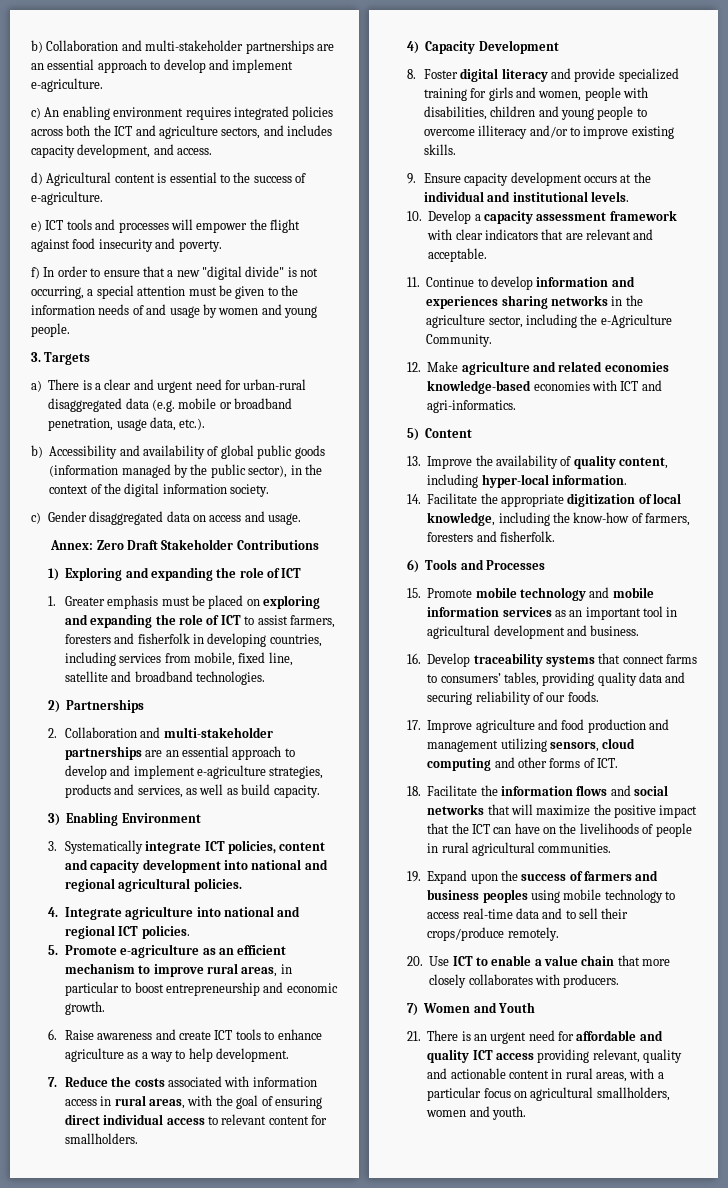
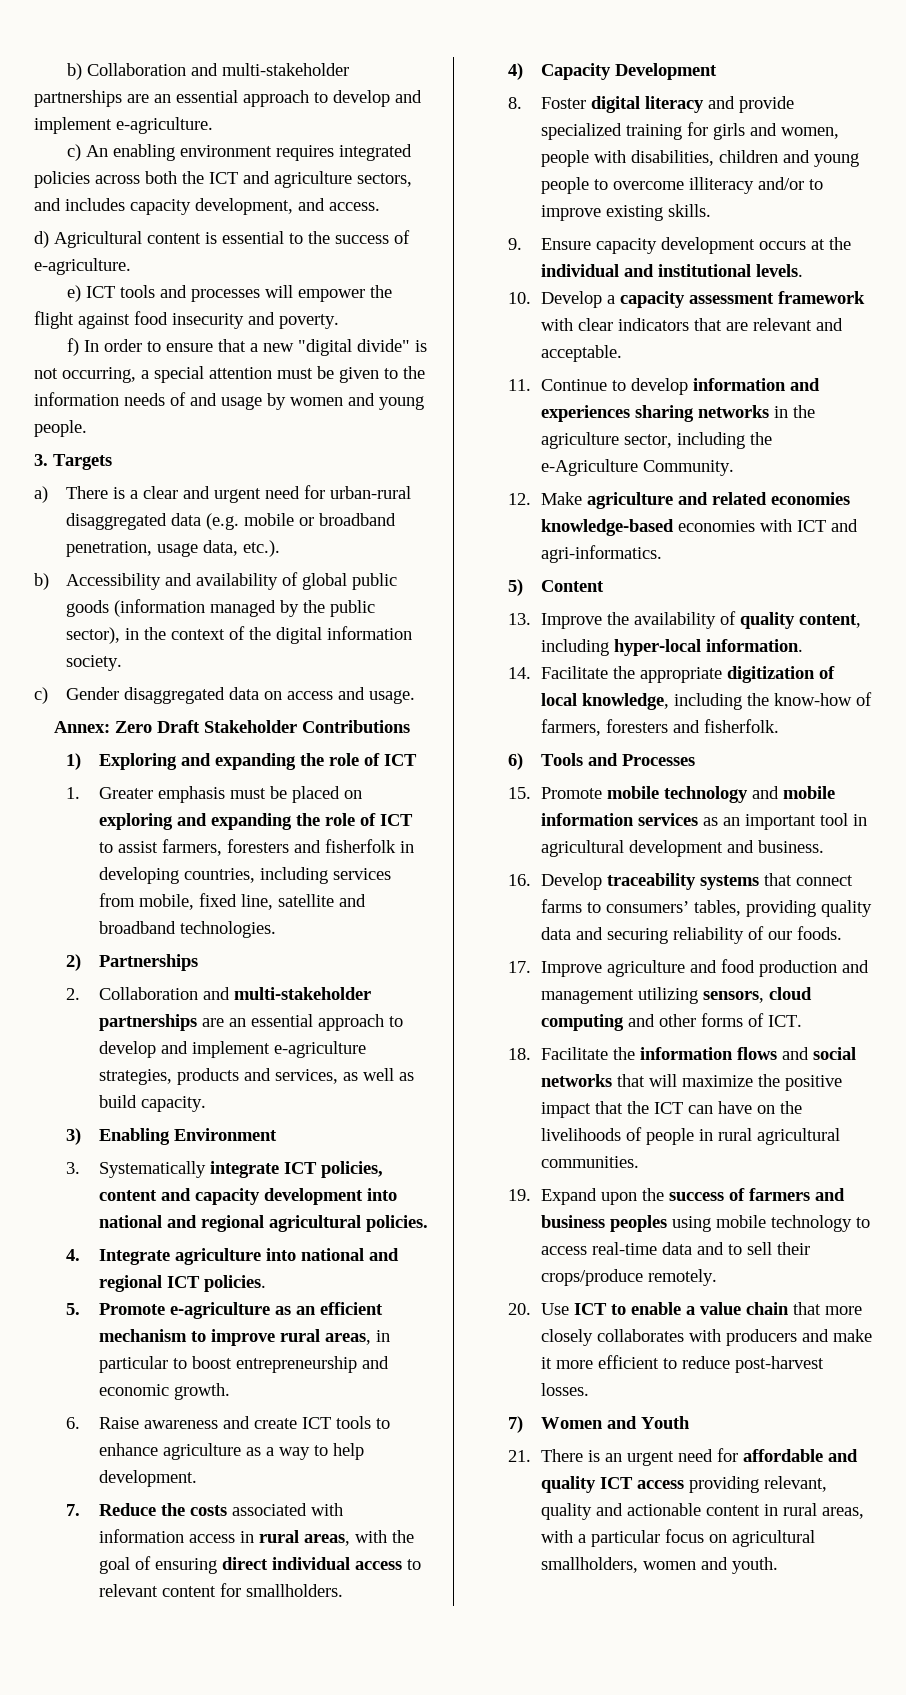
[563,974,620,988] producers. -> [725,1329,872,1346] [540,1355,824,1373] [540,1383,589,1396] producers and make it more efficient to reduce post-harvest losses.

